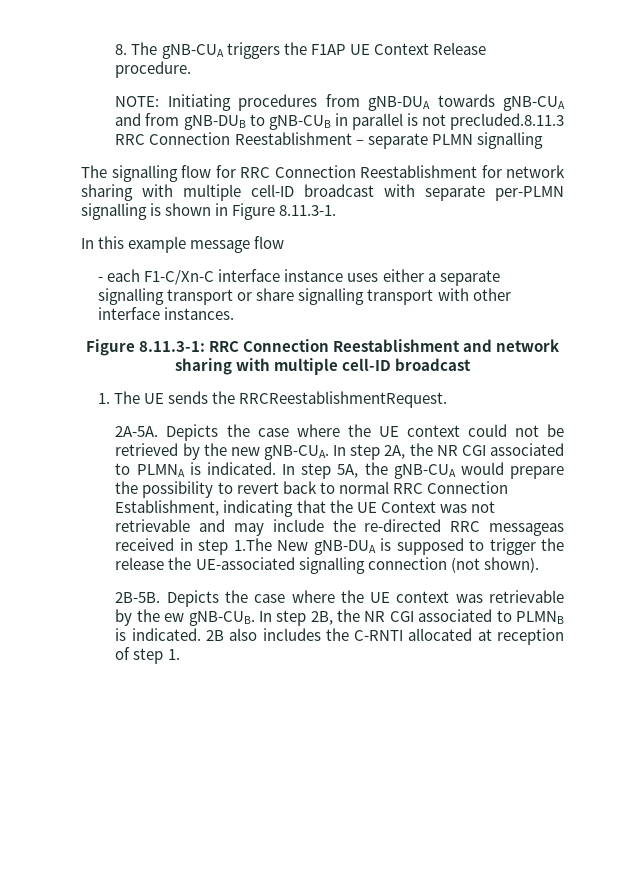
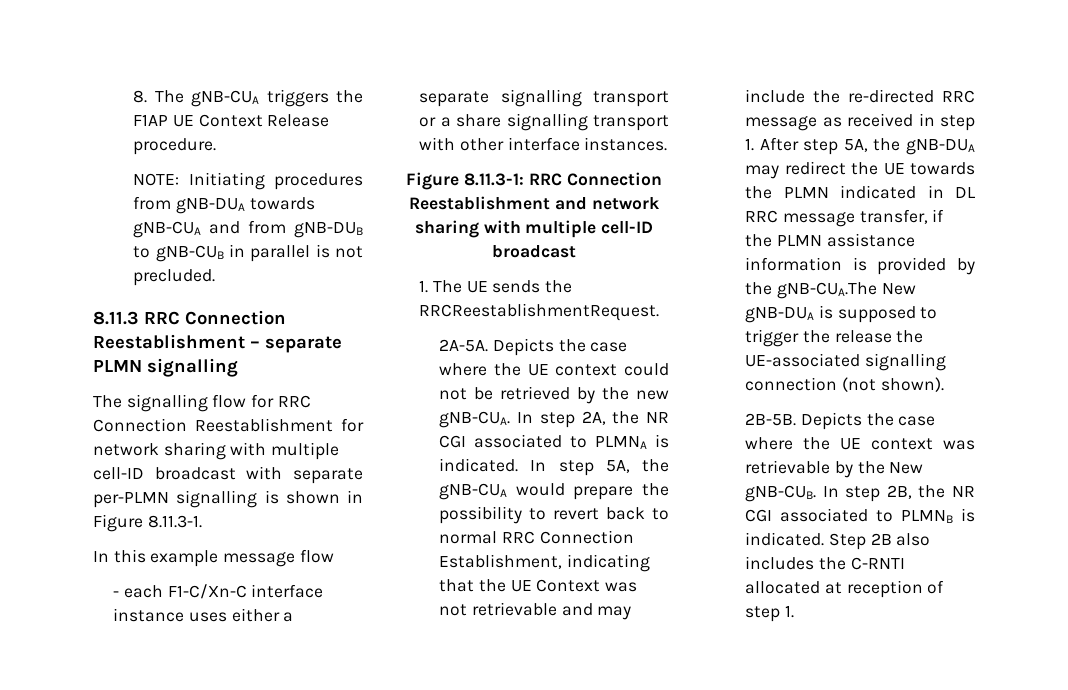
[449,113,564,130] precluded.8.11.3 -> [133,269,216,286] [93,311,139,325] precluded. // 8.11.3
(253, 296) none -> [440,117,451,127] a
[489,523,564,536] messageas -> [745,116,842,131] message as
[233,538,272,551] 1.The -> [745,137,975,155] [745,161,975,179] [745,185,976,199] [745,209,945,227] [745,233,915,247] [745,257,975,275] [745,282,878,299] 1. After step 5A, the gNB-DUA may redirect the UE towards the PLMN indicated in DL RRC message transfer, if the PLMN assistance information is provided by the gNB-CUA.The
[164,613,185,622] ew -> [889,462,924,474] New
(201, 634) none -> [829,533,867,550] Step

